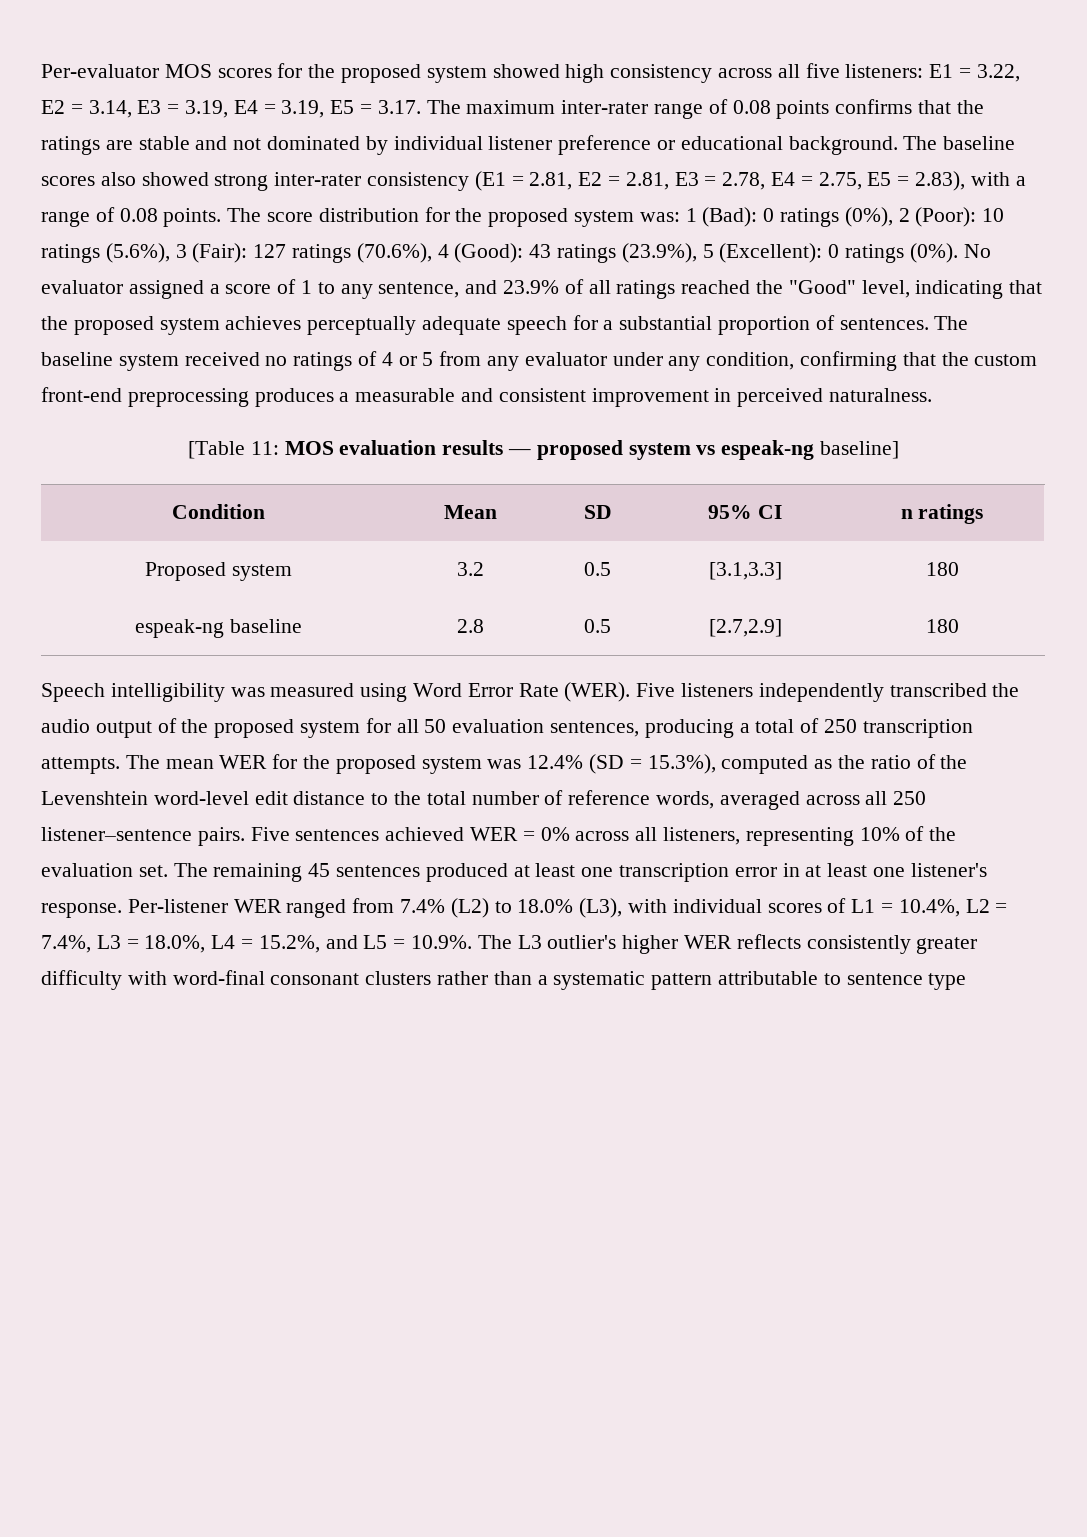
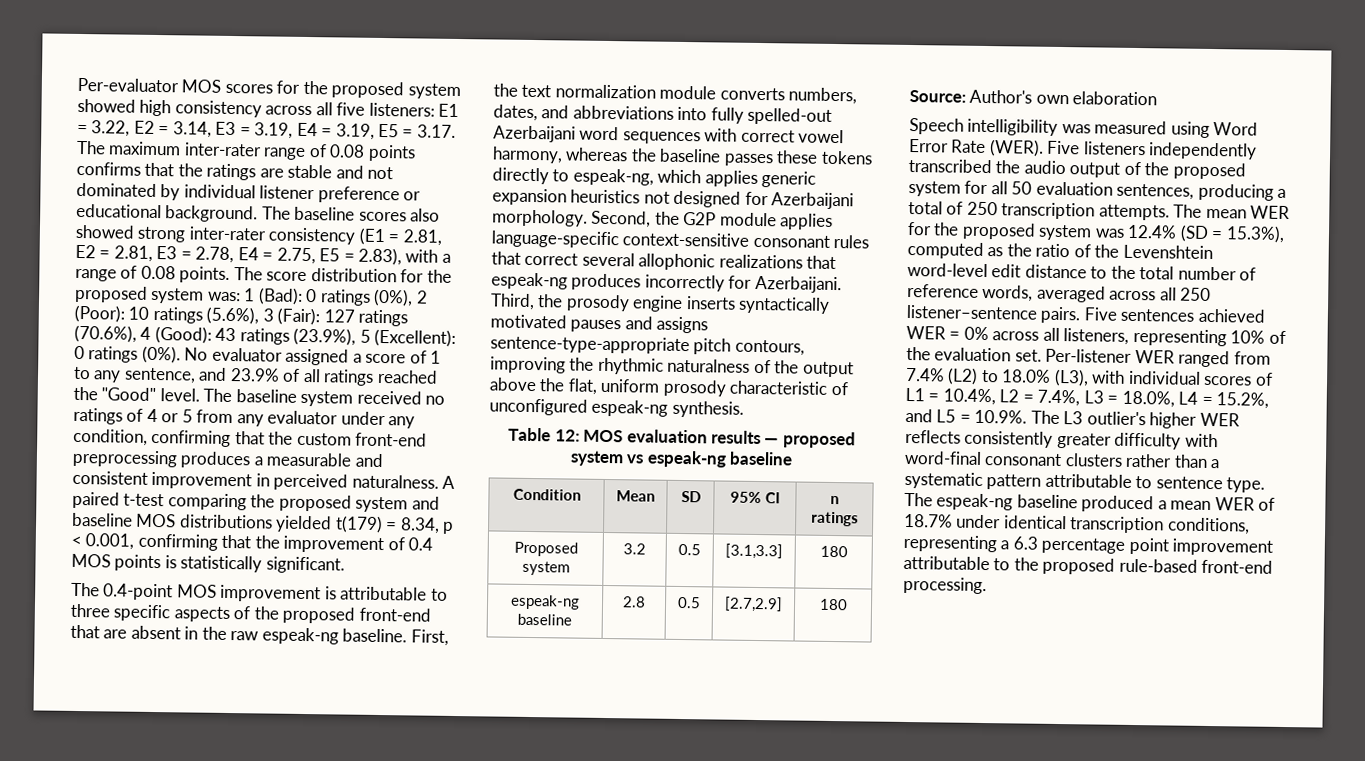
[861,280,1043,299] [41,315,929,335] level, indicating that the proposed system achieves perceptually adequate speech for a substantial proportion of sentences. -> [159,388,200,402] level.
[187,441,279,459] // [Table 11: -> [442,475,456,489] [72,491,440,513] [72,512,455,534] [71,533,434,554] [71,553,345,574] [71,582,448,603] [70,603,431,624] [70,624,449,646] [493,83,858,105] [493,104,833,125] [493,125,845,145] [492,146,873,167] [492,167,817,188] [492,188,855,210] [492,209,834,230] [491,230,870,249] [491,251,837,271] [491,272,842,294] [490,293,831,314] [490,314,709,334] [490,335,805,356] [490,356,854,378] [489,377,848,397] [489,398,744,418] [508,427,580,442] A paired t-test comparing the proposed system and baseline MOS distributions yielded t(179) = 8.34, p < 0.001, confirming that the improvement of 0.4 MOS points is statistically significant. // The 0.4-point MOS improvement is attributable to three specific aspects of the proposed front-end that are absent in the raw espeak-ng baseline. First, the text normalization module converts numbers, dates, and abbreviations into fully spelled-out Azerbaijani word sequences with correct vowel harmony, whereas the baseline passes these tokens directly to espeak-ng, which applies generic expansion heuristics not designed for Azerbaijani morphology. Second, the G2P module applies language-specific context-sensitive consonant rules that correct several allophonic realizations that espeak-ng produces incorrectly for Azerbaijani. Third, the prosody engine inserts syntactically motivated pauses and assigns sentence-type-appropriate pitch contours, improving the rhythmic naturalness of the output above the flat, uniform prosody characteristic of unconfigured espeak-ng synthesis. // Table 12:
[820,441,900,459] baseline] -> [729,451,794,466] baseline
(959, 626) none -> [909,89,1158,106] // Source: Author's own elaboration
[173,863,987,882] [41,903,122,918] The remaining 45 sentences produced at least one transcription error in at least one listener's response. -> (1042, 355) none
[928,973,967,990] type -> [1226,477,1266,493] [904,492,1276,513] [904,513,1250,535] [903,534,1274,556] [903,555,1274,575] [903,576,987,595] type. The espeak-ng baseline produced a mean WER of 18.7% under identical transcription conditions, representing a 6.3 percentage point improvement attributable to the proposed rule-based front-end processing.

